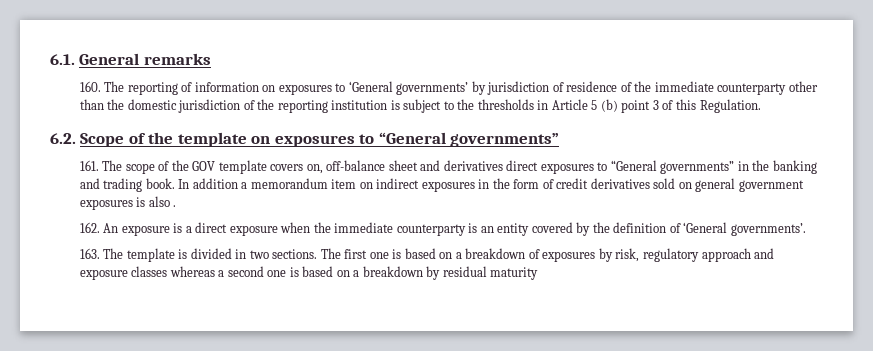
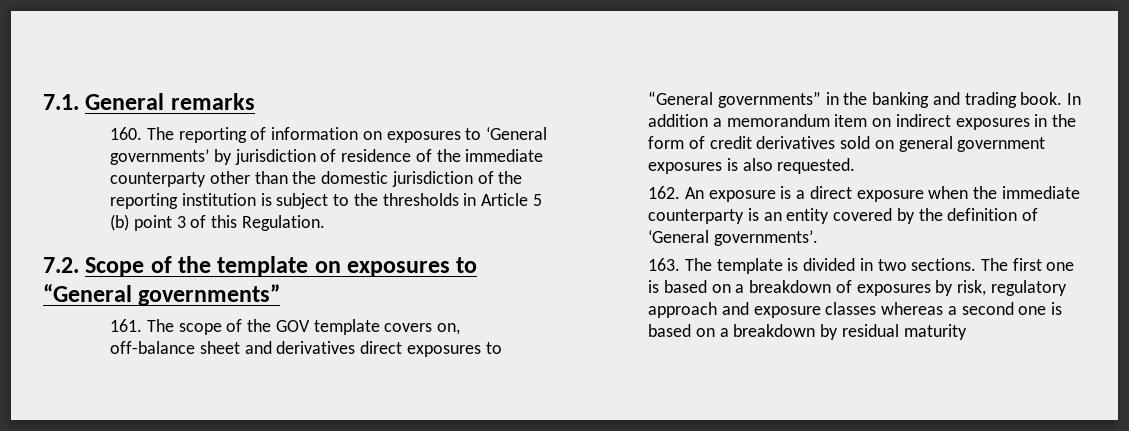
[50,54,75,65] 6.1. -> [43,94,79,110] 7.1.
[50,133,76,144] 6.2. -> [43,257,79,273] 7.2.
[173,205,177,207] . -> [777,158,856,174] requested.

